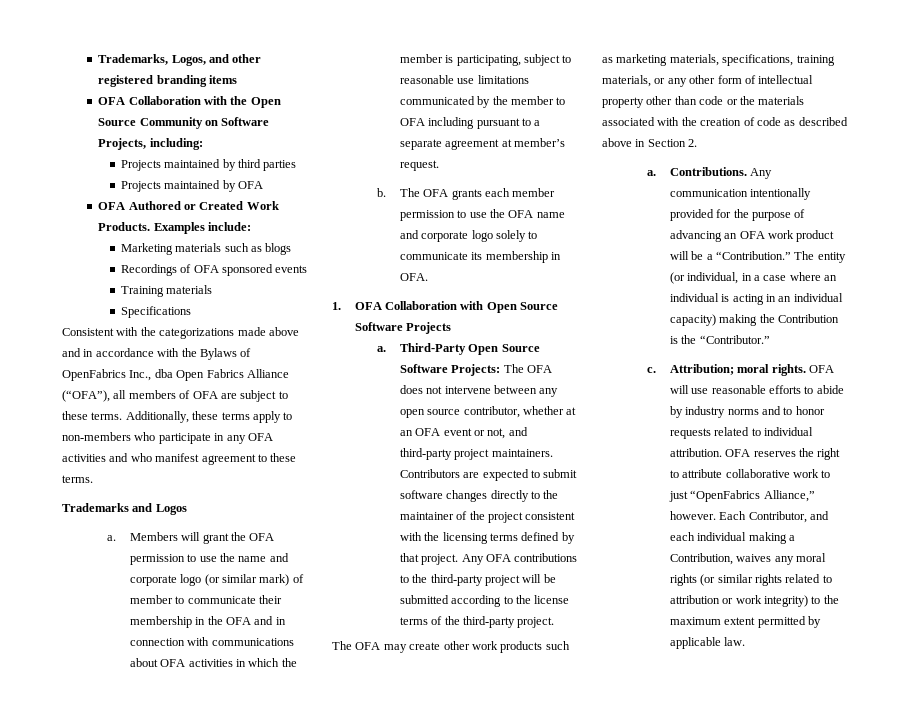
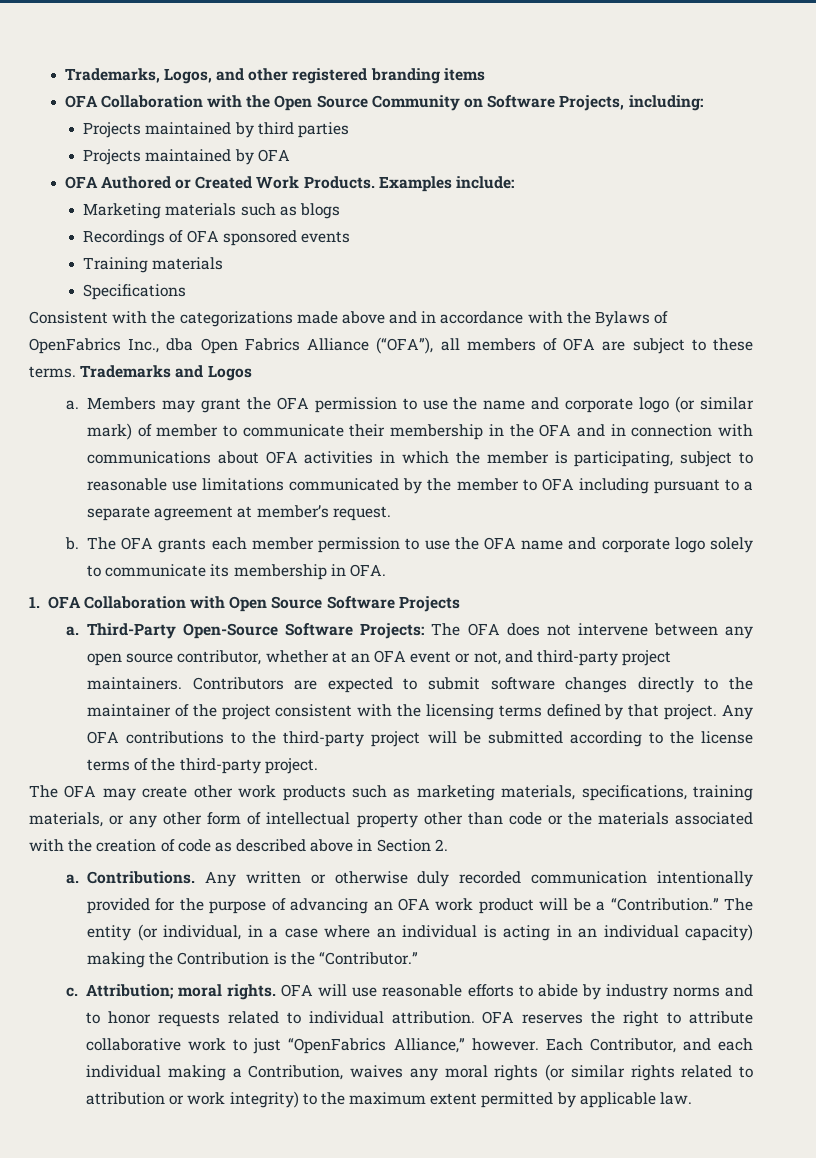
[125,411,293,423] [62,432,273,444] [62,453,297,465] [62,475,93,483] Additionally, these terms apply to non-members who participate in any OFA activities and who manifest agreement to these terms. // -> (76, 372) none
[181,532,201,541] will -> [161,400,195,413] may
[468,344,540,355] Open Source -> [183,623,279,639] Open-Source
(773, 173) none -> [245,871,522,887] written or otherwise duly recorded

